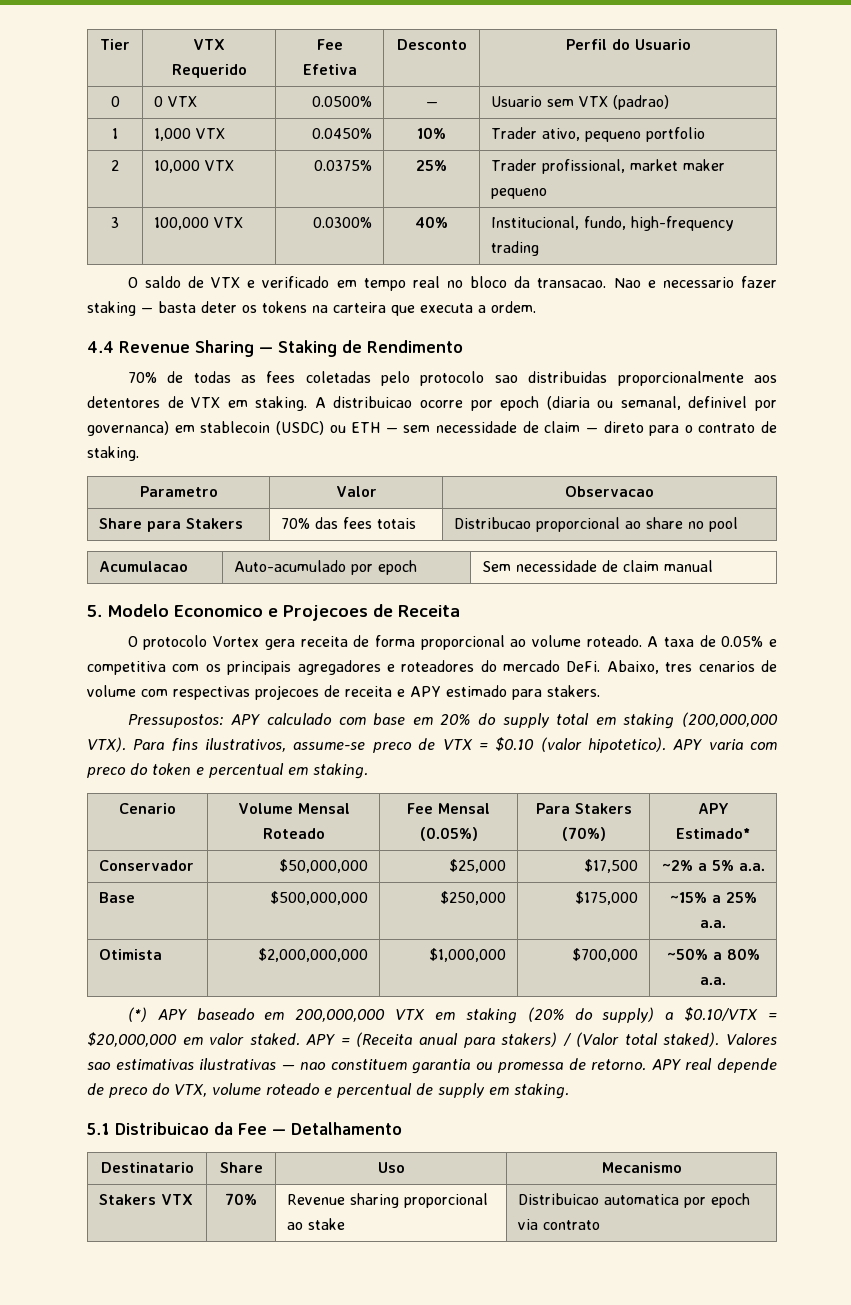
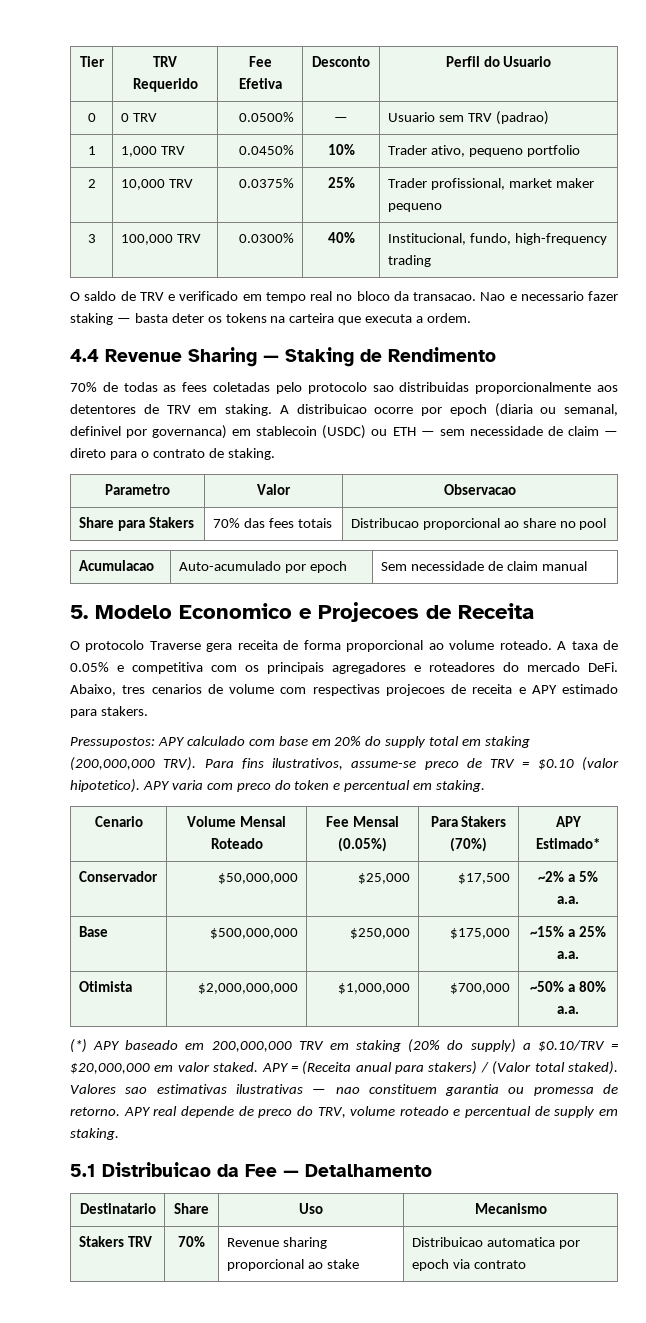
[193,39,225,50] VTX -> [153,56,177,67] TRV
[168,96,198,107] VTX -> [132,113,157,122] TRV
[579,96,609,107] VTX -> [467,113,492,122] TRV
[196,128,226,139] VTX -> [160,146,185,155] TRV
[205,160,235,171] VTX -> [168,179,193,188] TRV
[214,217,244,228] VTX -> [176,234,201,243] TRV
[211,277,241,288] VTX -> [139,292,164,301] TRV
[191,397,221,408] VTX -> [166,405,191,414] TRV
[213,636,260,647] Vortex -> [149,641,201,650] Traverse
[87,737,126,752] VTX). -> [163,757,197,771] TRV).
[442,739,473,750] VTX -> [490,759,516,768] TRV
[395,1009,426,1020] VTX -> [298,1041,324,1050] TRV
[684,1007,759,1021] $0.10/VTX -> [537,1040,605,1052] $0.10/TRV
[174,1084,207,1097] VTX, -> [317,1107,346,1118] TRV,
[161,1194,194,1205] VTX -> [127,1236,152,1247] TRV

